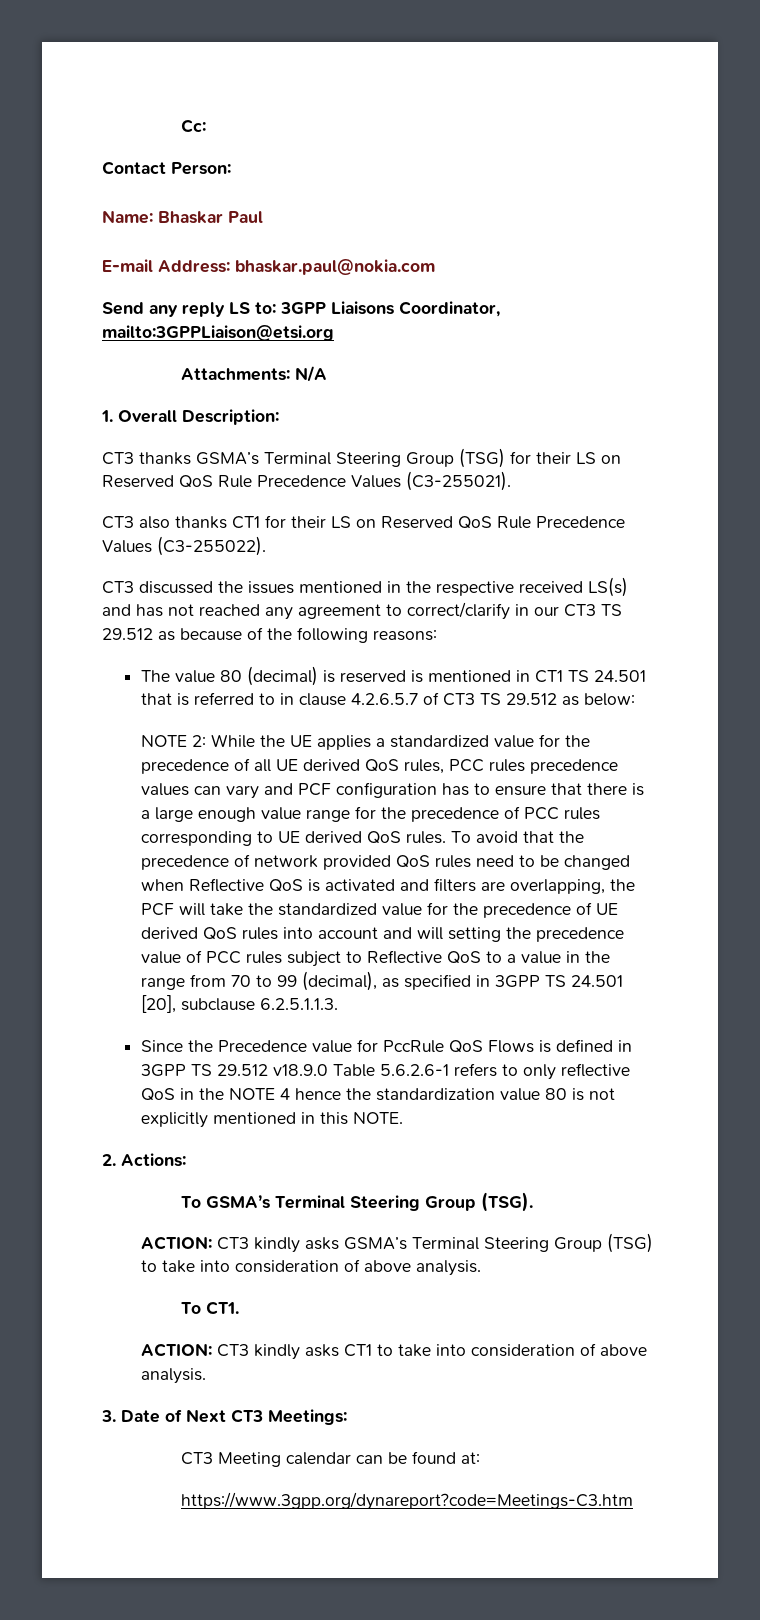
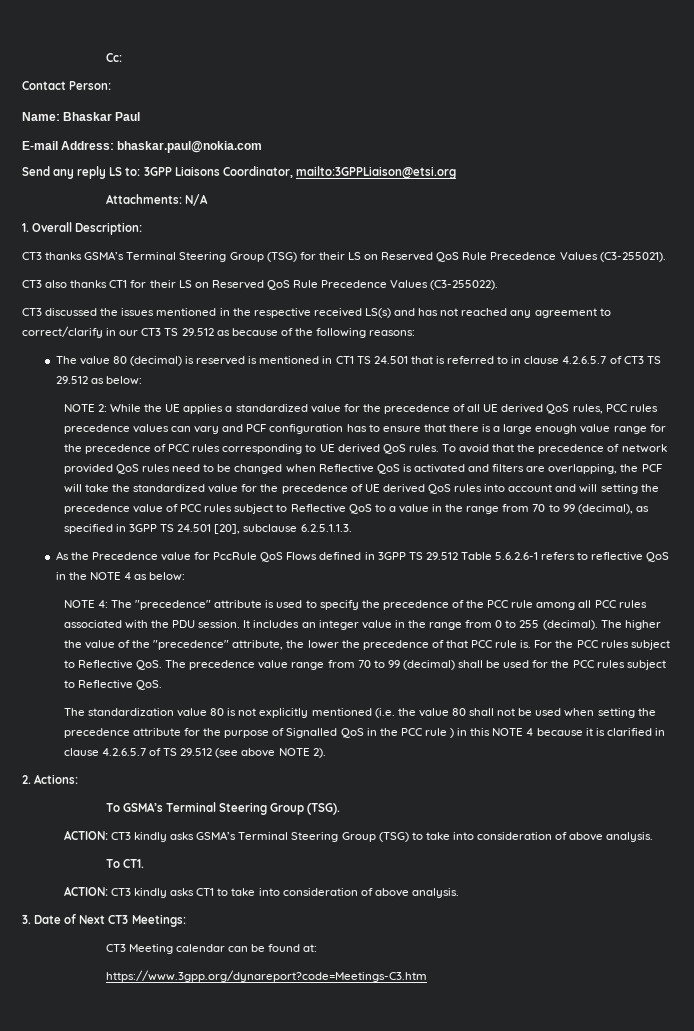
[140,1040,183,1052] Since -> [55,551,69,560] As
[538,1040,551,1053] is -> (318, 556) none
[272,1064,328,1076] v18.9.0 -> (458, 556) none
[522,1064,556,1080] only -> (589, 556) none
[294,1088,371,1100] hence the -> [133,572,186,581] [63,600,647,610] [63,620,661,630] [63,640,670,650] [63,660,666,670] [63,680,163,690] [63,708,85,716] as below: // NOTE 4: The "precedence" attribute is used to specify the precedence of the PCC rule among all PCC rules associated with the PDU session. It includes an integer value in the range from 0 to 255 (decimal). The higher the value of the "precedence" attribute, the lower the precedence of that PCC rule is. For the PCC rules subject to Reflective QoS. The precedence value range from 70 to 99 (decimal) shall be used for the PCC rules subject to Reflective QoS. // The
[300,1112,403,1125] in this NOTE. -> [374,708,656,718] [63,728,666,738] [63,748,326,758] (i.e. the value 80 shall not be used when setting the precedence attribute for the purpose of Signalled QoS in the PCC rule ) in this NOTE 4 because it is clarified in clause 4.2.6.5.7 of TS 29.512 (see above NOTE 2).

